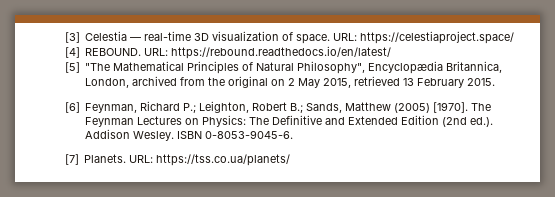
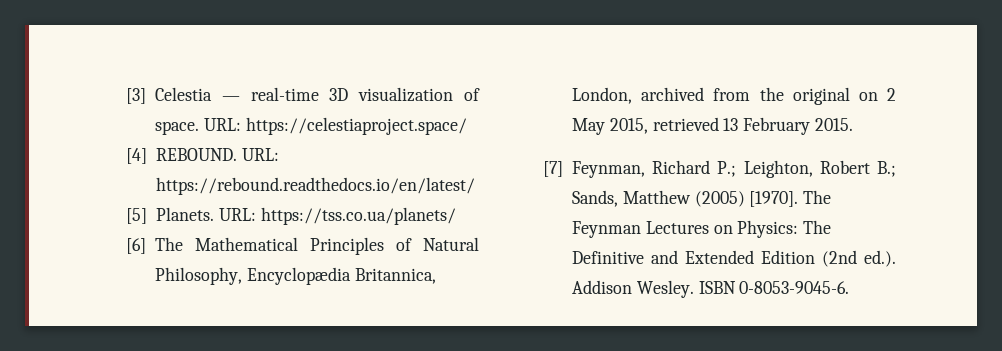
[85,63,111,71] "The -> [156,207,456,225] [126,237,184,254] Planets. URL: https://tss.co.ua/planets/ // [6] The
[297,61,366,74] Philosophy", -> [155,267,243,285] Philosophy,
[64,102,80,113] [6] -> [543,161,564,177] [7]
[64,154,291,166] // [7] Planets. URL: https://tss.co.ua/planets/ -> (850, 287) none

